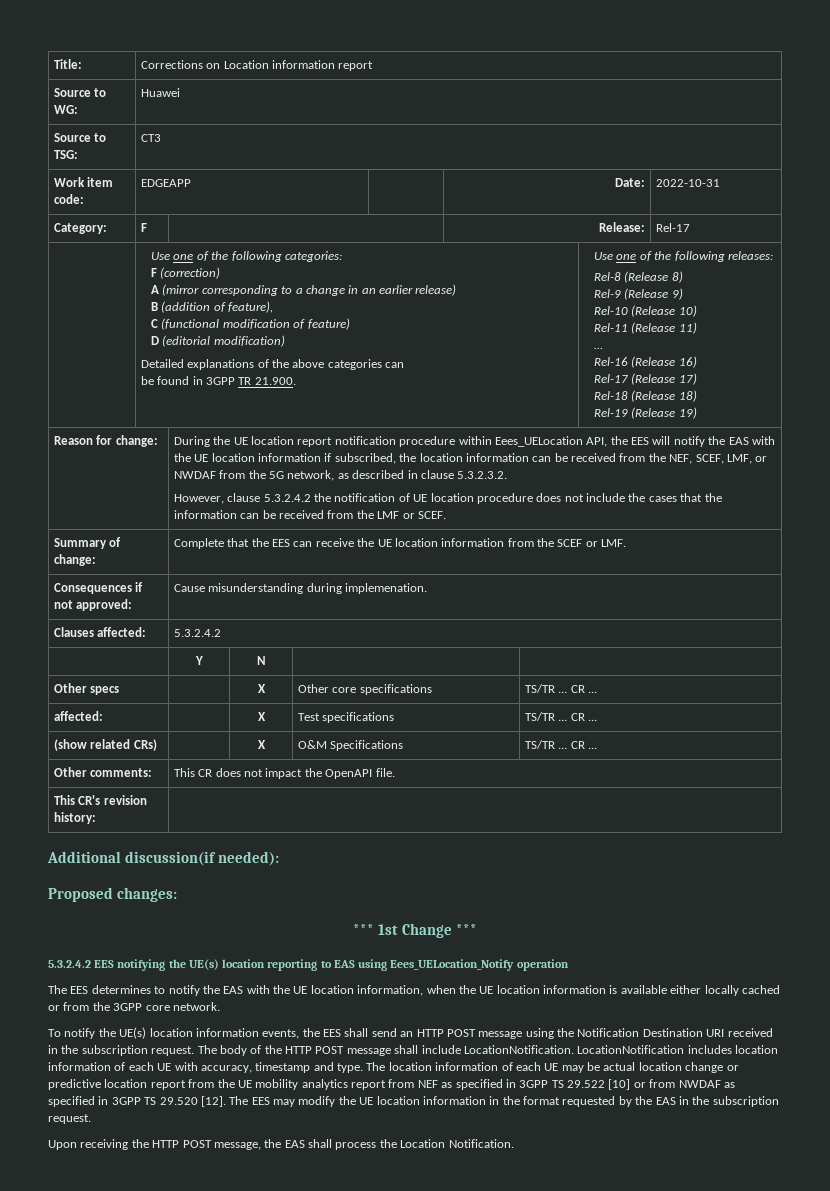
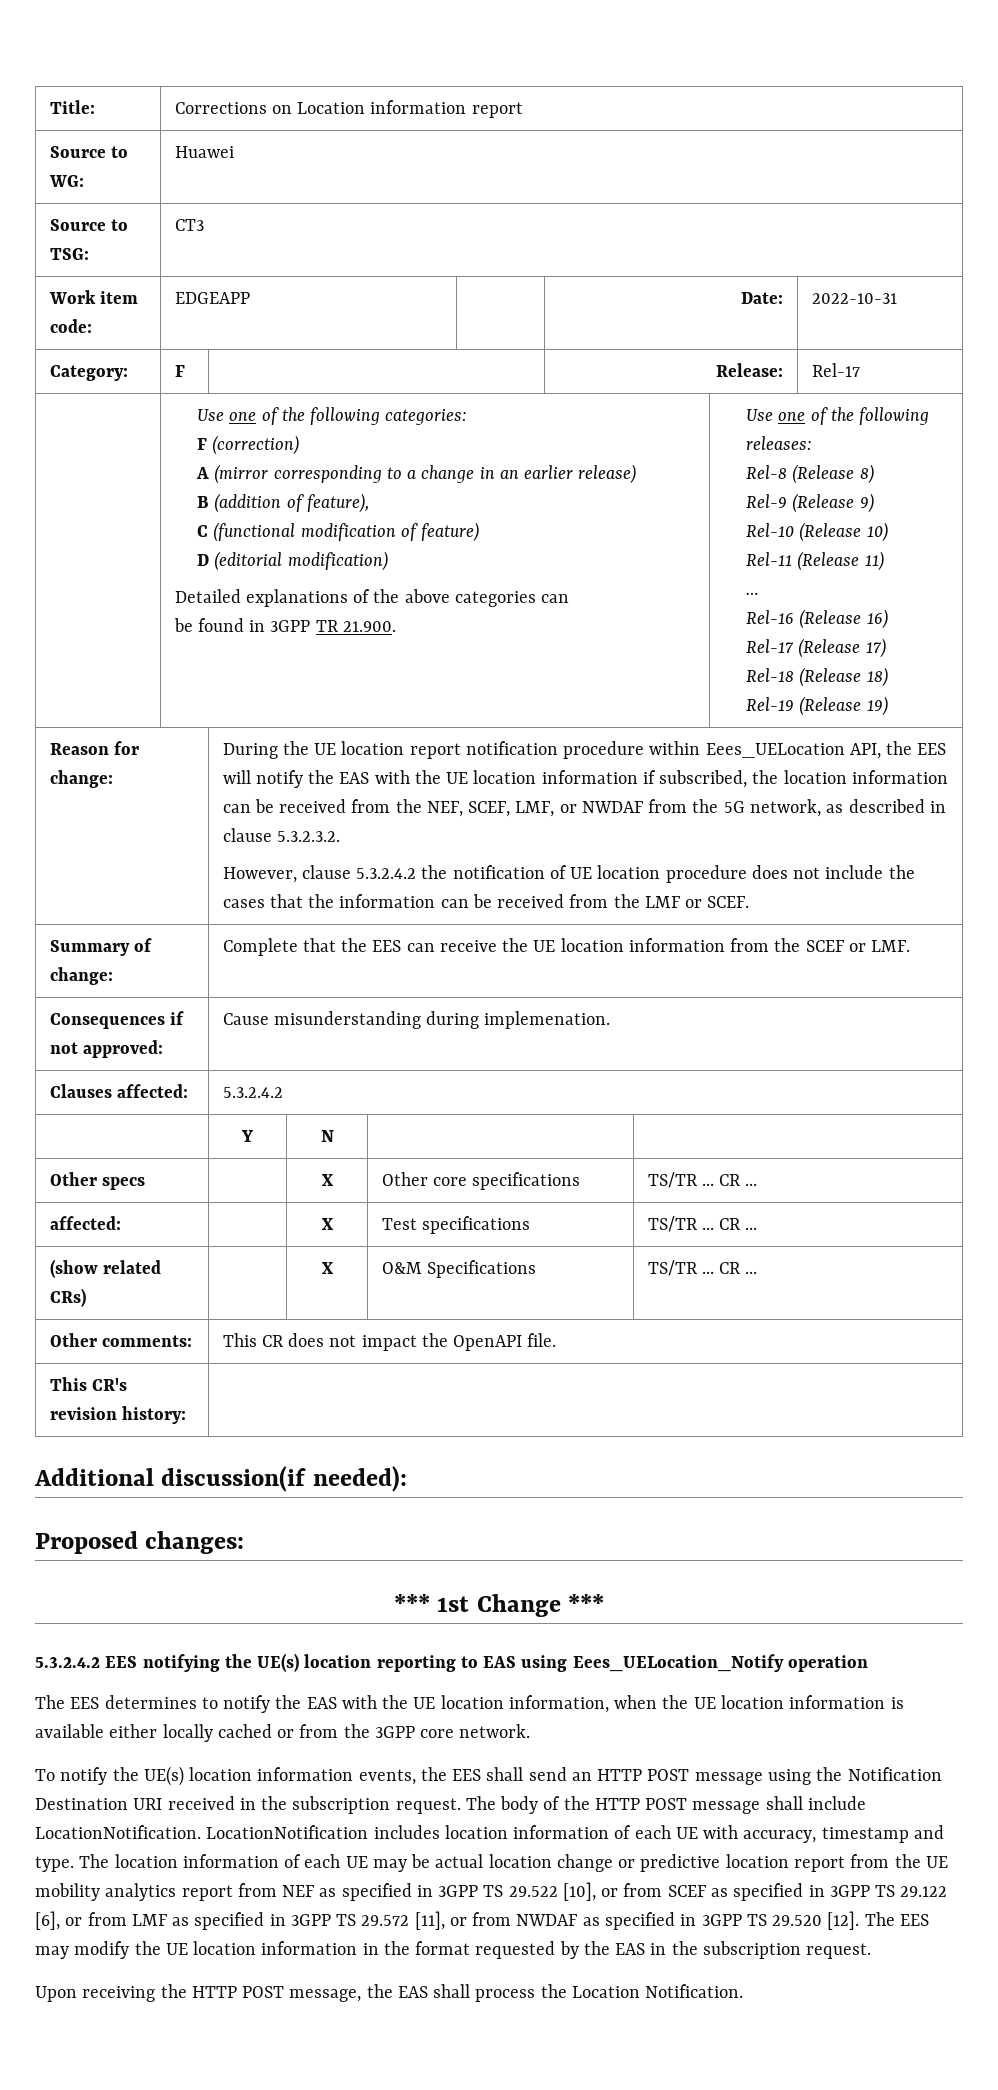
[608,1079,631,1090] [10] -> [562,1882,948,1901] [35,1911,445,1930] [10], or from SCEF as specified in 3GPP TS 29.122 [6], or from LMF as specified in 3GPP TS 29.572 [11],

